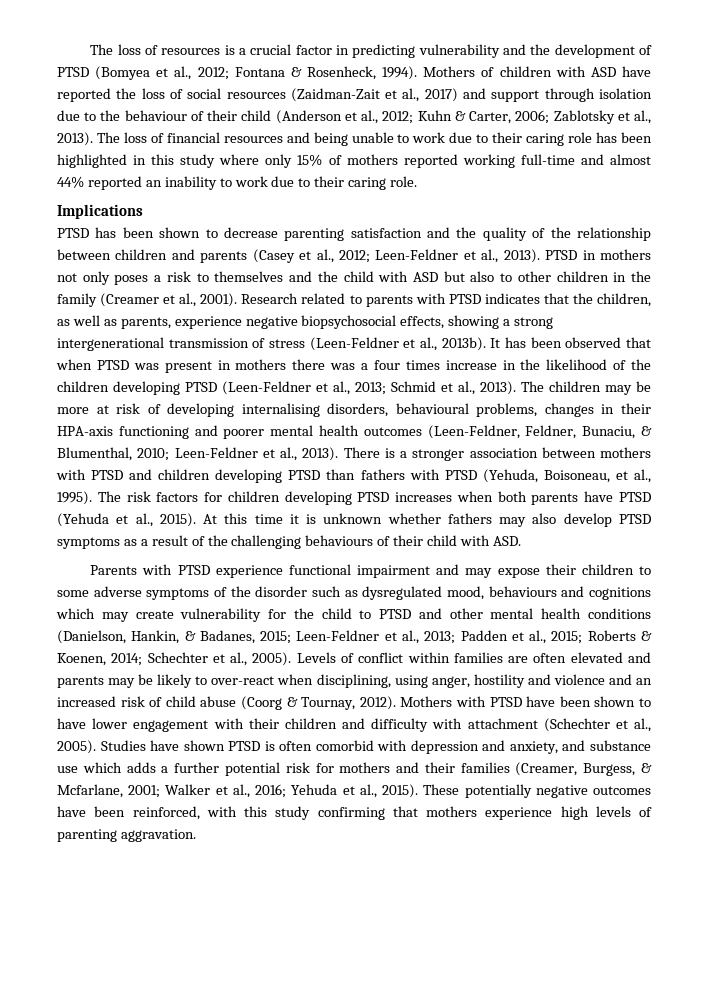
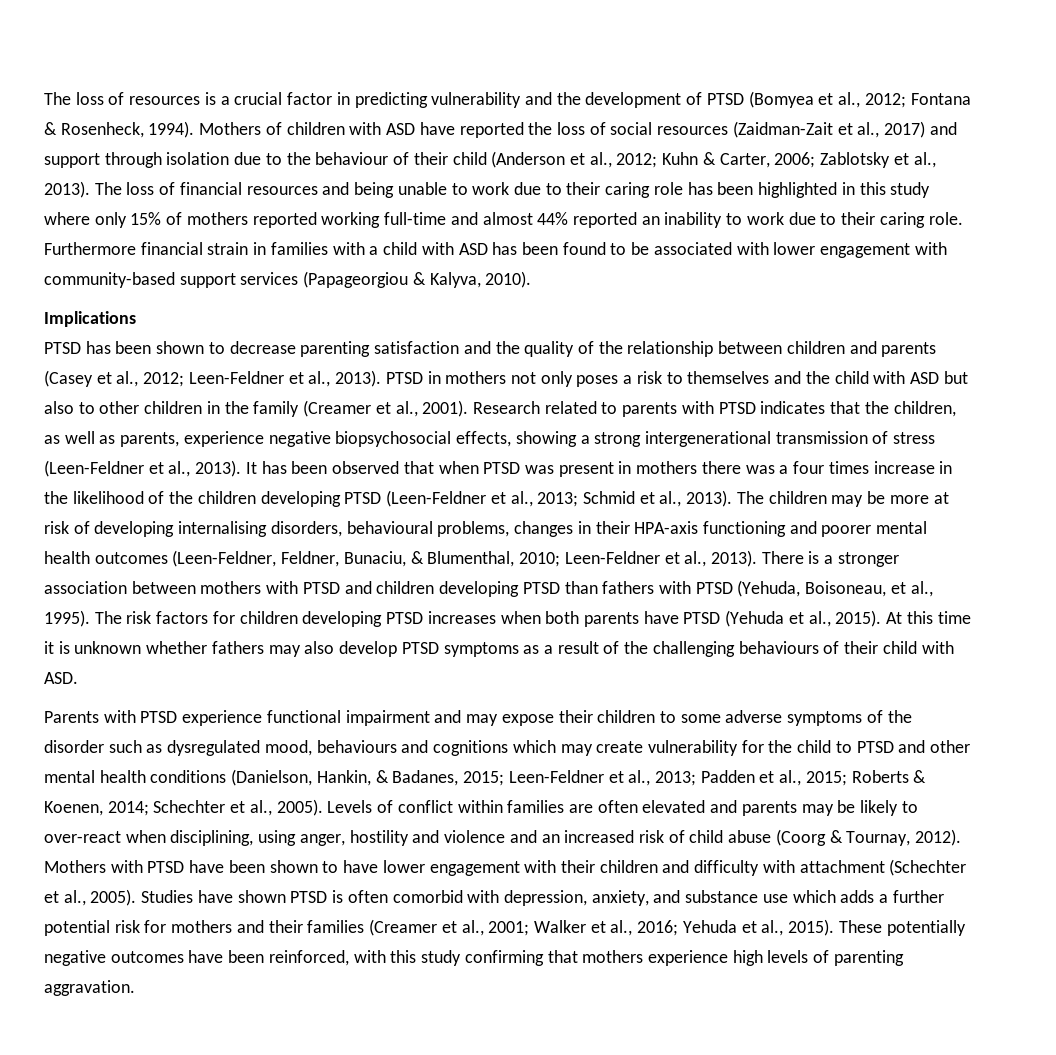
(418, 181) none -> [44,242,947,258] [44,271,532,288] Furthermore financial strain in families with a child with ASD has been found to be associated with lower engagement with community-based support services (Papageorgiou & Kalyva, 2010).
[441,337,486,351] 2013b). -> [195,460,242,477] 2013).
[410,740,506,754] depression and -> [503,890,587,906] depression,
[515,762,652,776] [57,784,123,798] (Creamer, Burgess, & Mcfarlane, -> [369,919,484,936] (Creamer et al.,

